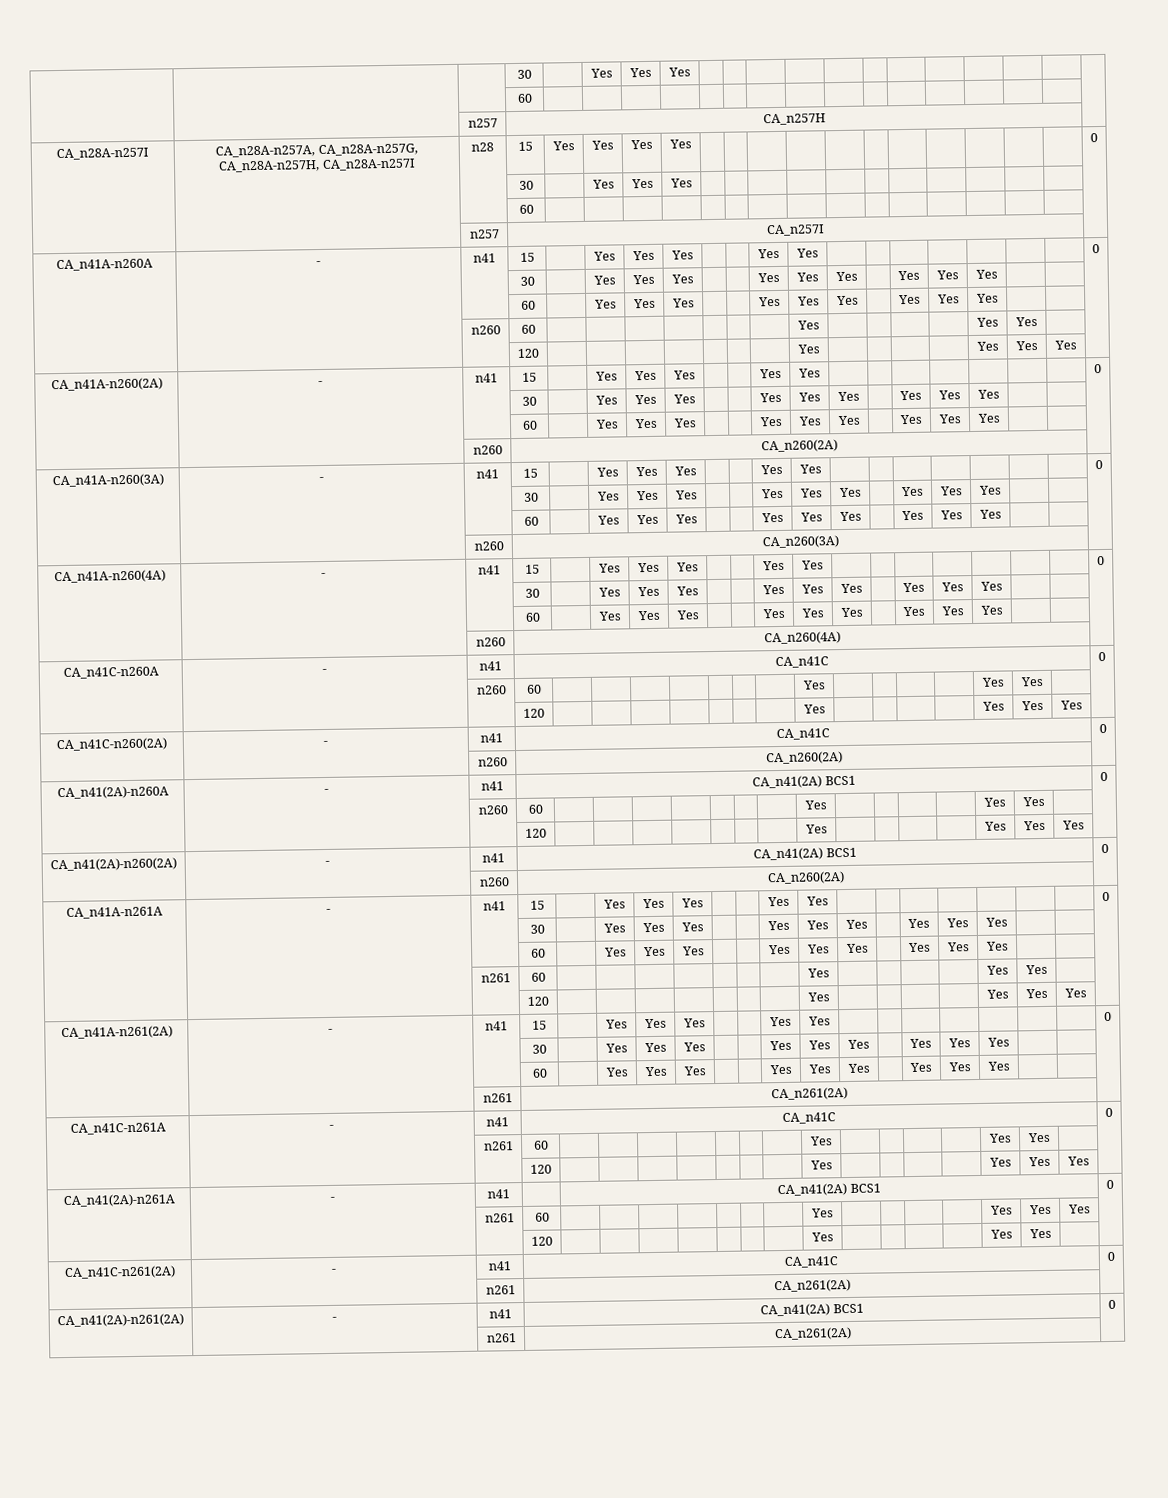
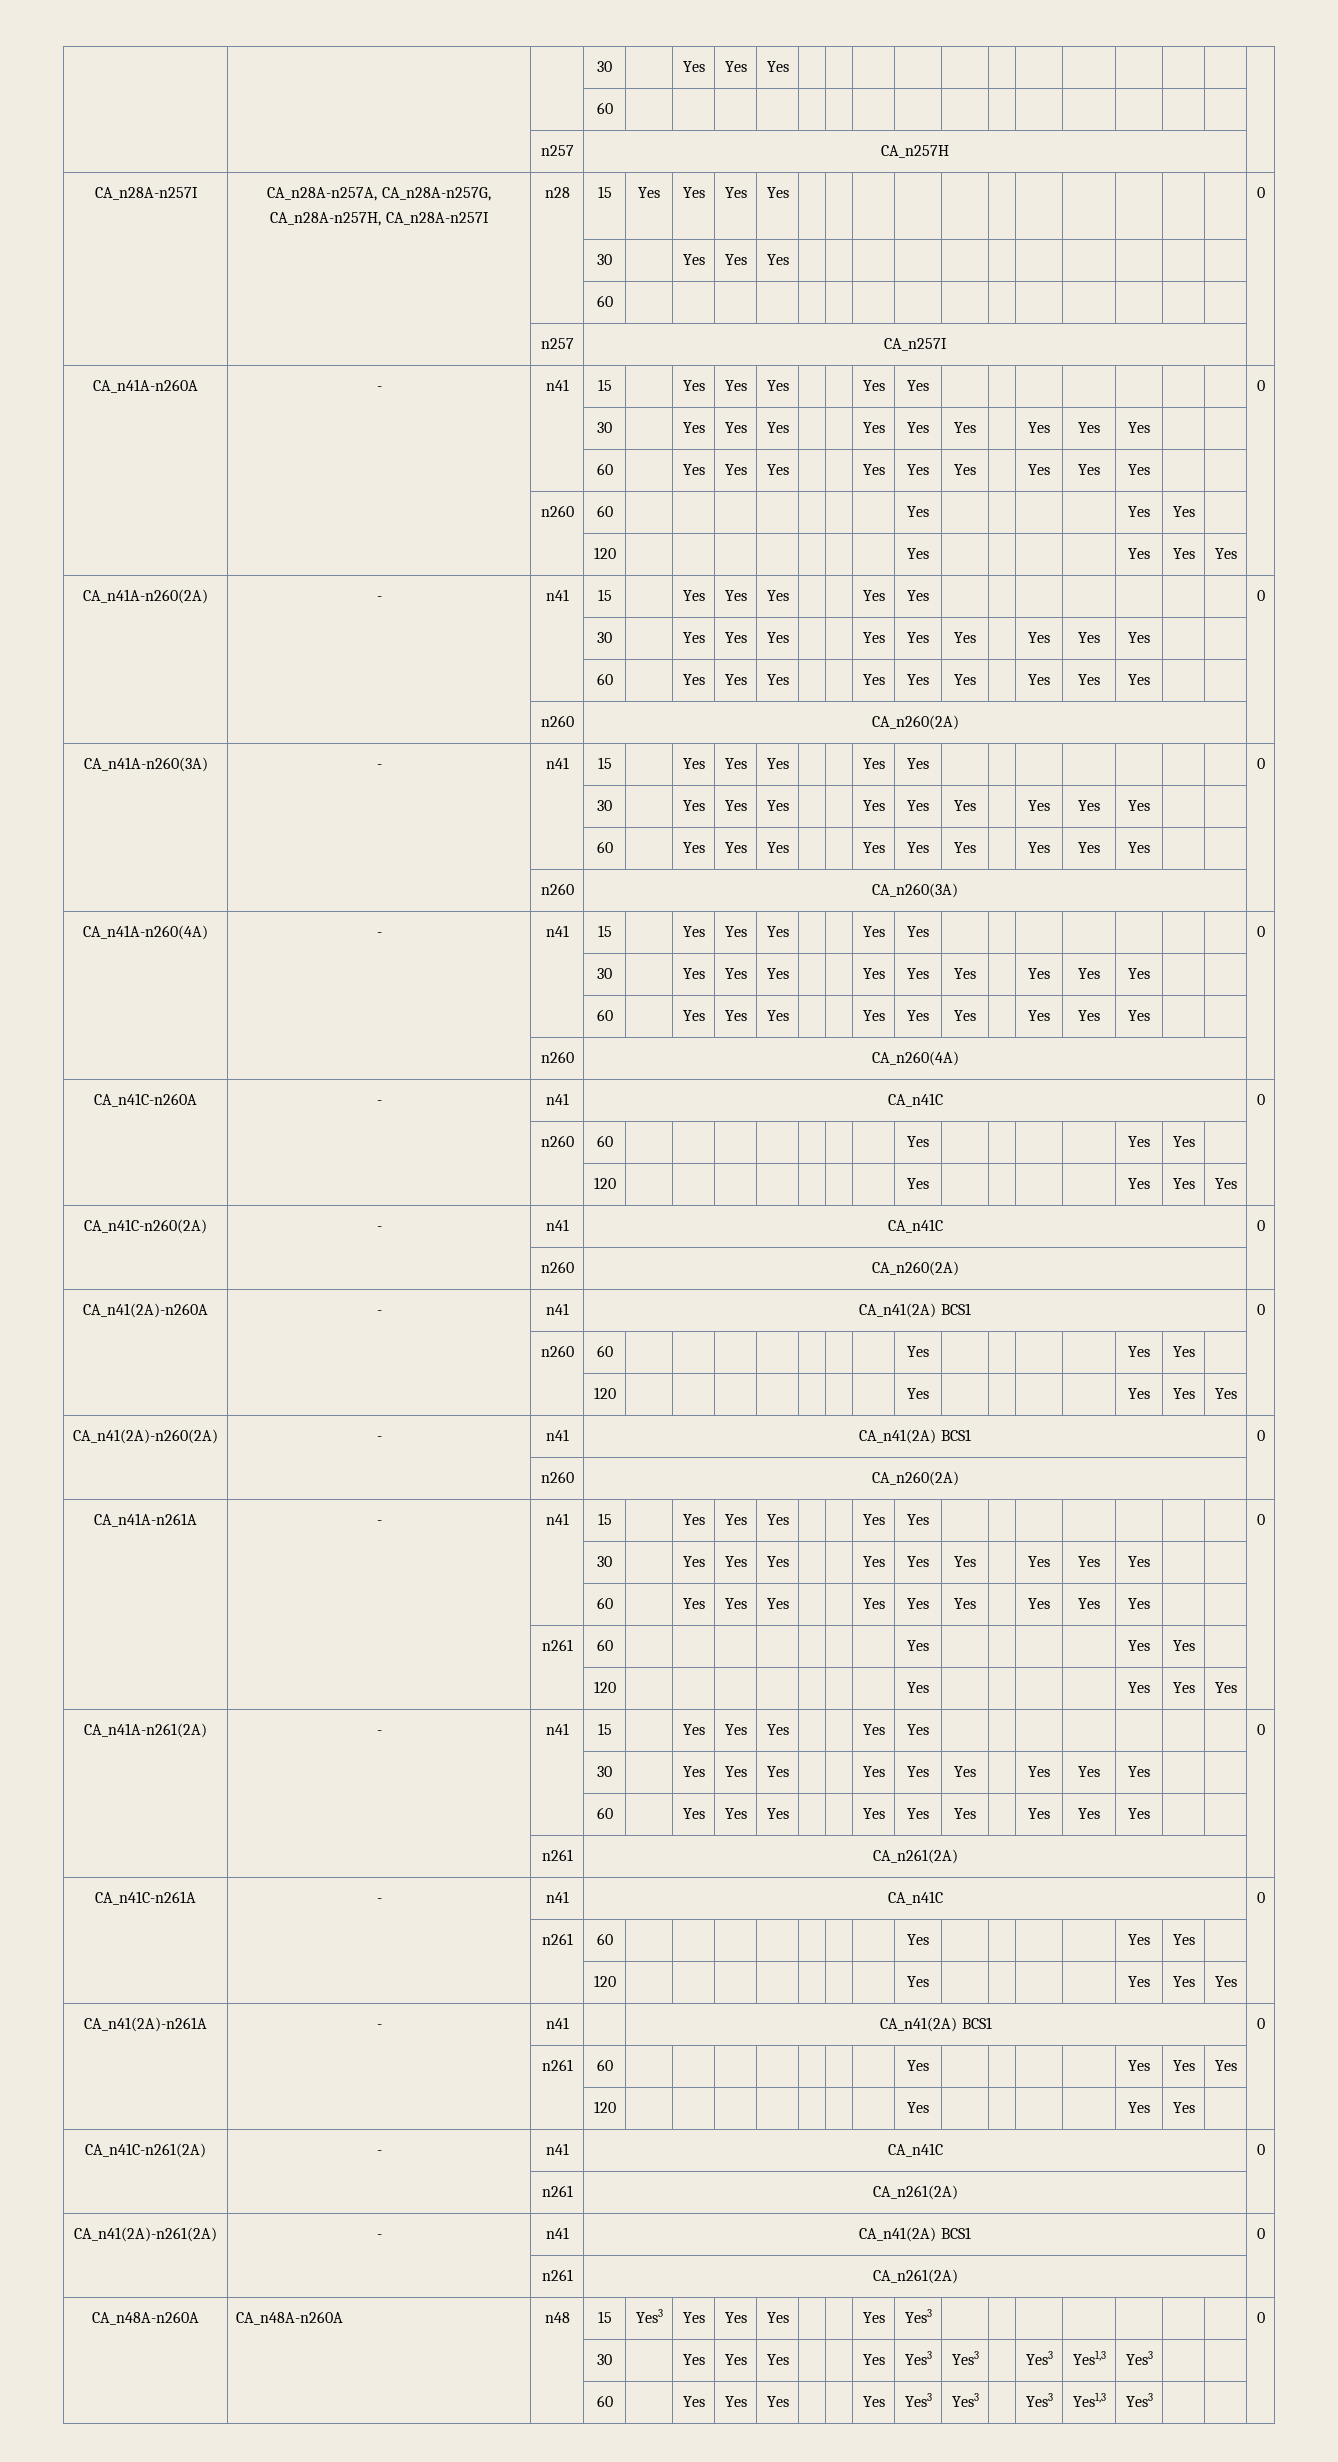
(852, 1333) none -> [92,2311,199,2325] [236,2311,344,2325] [544,2312,570,2323] [597,2311,612,2323] [635,2309,663,2323] [682,2312,705,2323] [724,2312,747,2323] [766,2312,789,2323] [862,2312,885,2323] [904,2309,932,2323] [1256,2312,1265,2323] [597,2354,612,2365] [682,2354,705,2365] [724,2354,747,2365] [766,2354,789,2365] [862,2354,885,2365] [904,2351,932,2365] [951,2351,979,2365] [1025,2351,1053,2365] [1072,2350,1106,2365] [1125,2351,1153,2365] [596,2395,613,2407] [682,2396,705,2407] [724,2396,747,2407] [766,2396,789,2407] [862,2396,885,2407] [904,2393,932,2407] [951,2393,979,2407] [1025,2393,1053,2407] [1072,2392,1106,2407] [1125,2393,1153,2407] // CA_n48A-n260A | CA_n48A-n260A | n48 | 15 | Yes3 | Yes | Yes | Yes | | | Yes | Yes3 | | | | | | | | 0 // | | | 30 | | Yes | Yes | Yes | | | Yes | Yes3 | Yes3 | | Yes3 | Yes1,3 | Yes3 | | | // | | | 60 | | Yes | Yes | Yes | | | Yes | Yes3 | Yes3 | | Yes3 | Yes1,3 | Yes3 | | |

